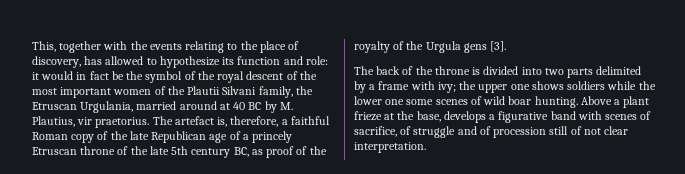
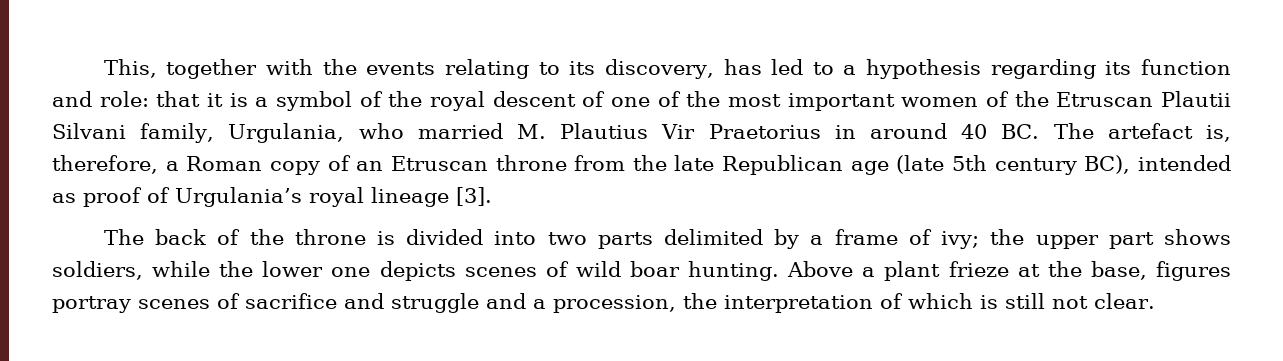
[240,41,300,53] [32,56,328,68] [32,71,144,80] the place of discovery, has allowed to hypothesize its function and role: it would in fact be the -> [569,59,1232,79] [52,91,269,107] its discovery, has led to a hypothesis regarding its function and role: that it is a
(298, 75) none -> [611,91,681,107] one of
(185, 90) none -> [1056,92,1154,107] Etruscan
[295,86,313,95] [32,101,293,113] [32,116,150,128] the Etruscan Urgulania, married around at 40 BC by M. Plautius, vir praetorius. -> [228,123,1040,143] Urgulania, who married M. Plautius Vir Praetorius in around 40 BC.
[290,116,330,125] faithful -> (179, 166) none
[110,131,293,143] [32,146,327,158] [354,41,487,53] the late Republican age of a princely Etruscan throne of the late 5th century BC, as proof of the royalty of the Urgula gens -> [356,155,1231,175] [52,187,449,207] an Etruscan throne from the late Republican age (late 5th century BC), intended as proof of Urgulania’s royal lineage
[410,81,435,90] with -> [908,229,932,245] of
[510,81,606,90] one shows soldiers -> [1108,229,1231,249] [52,261,143,280] part shows soldiers,
[406,99,434,105] some -> [379,261,456,281] depicts
[443,111,652,123] [354,126,629,138] [354,142,426,153] develops a figurative band with scenes of sacrifice, of struggle and of procession still of not clear interpretation. -> [1155,261,1231,281] [52,293,1155,313] figures portray scenes of sacrifice and struggle and a procession, the interpretation of which is still not clear.

